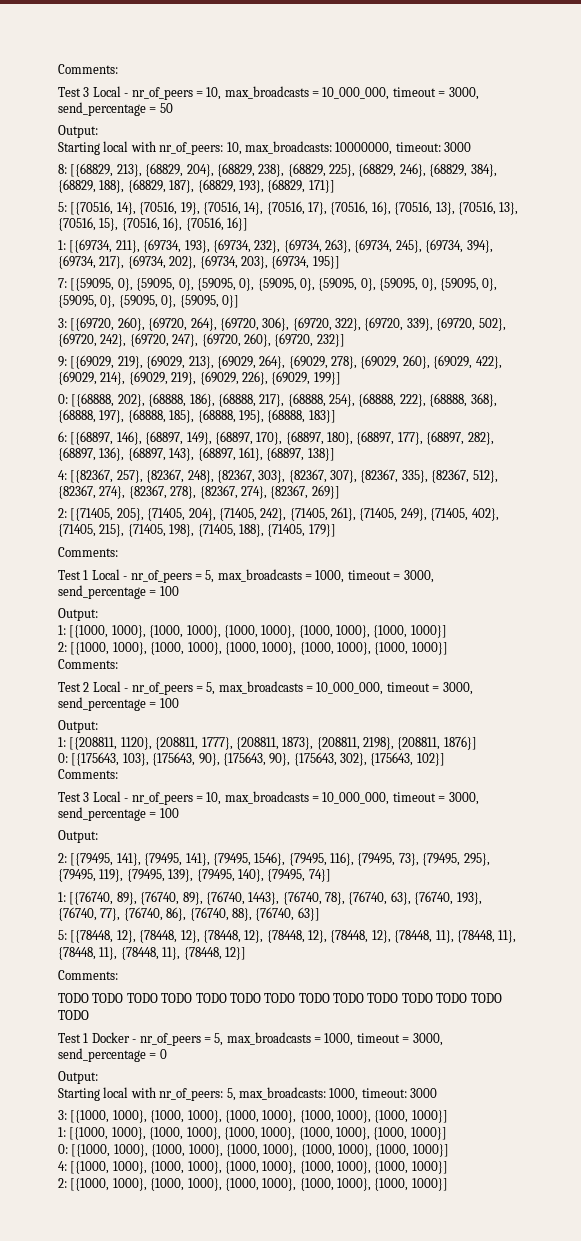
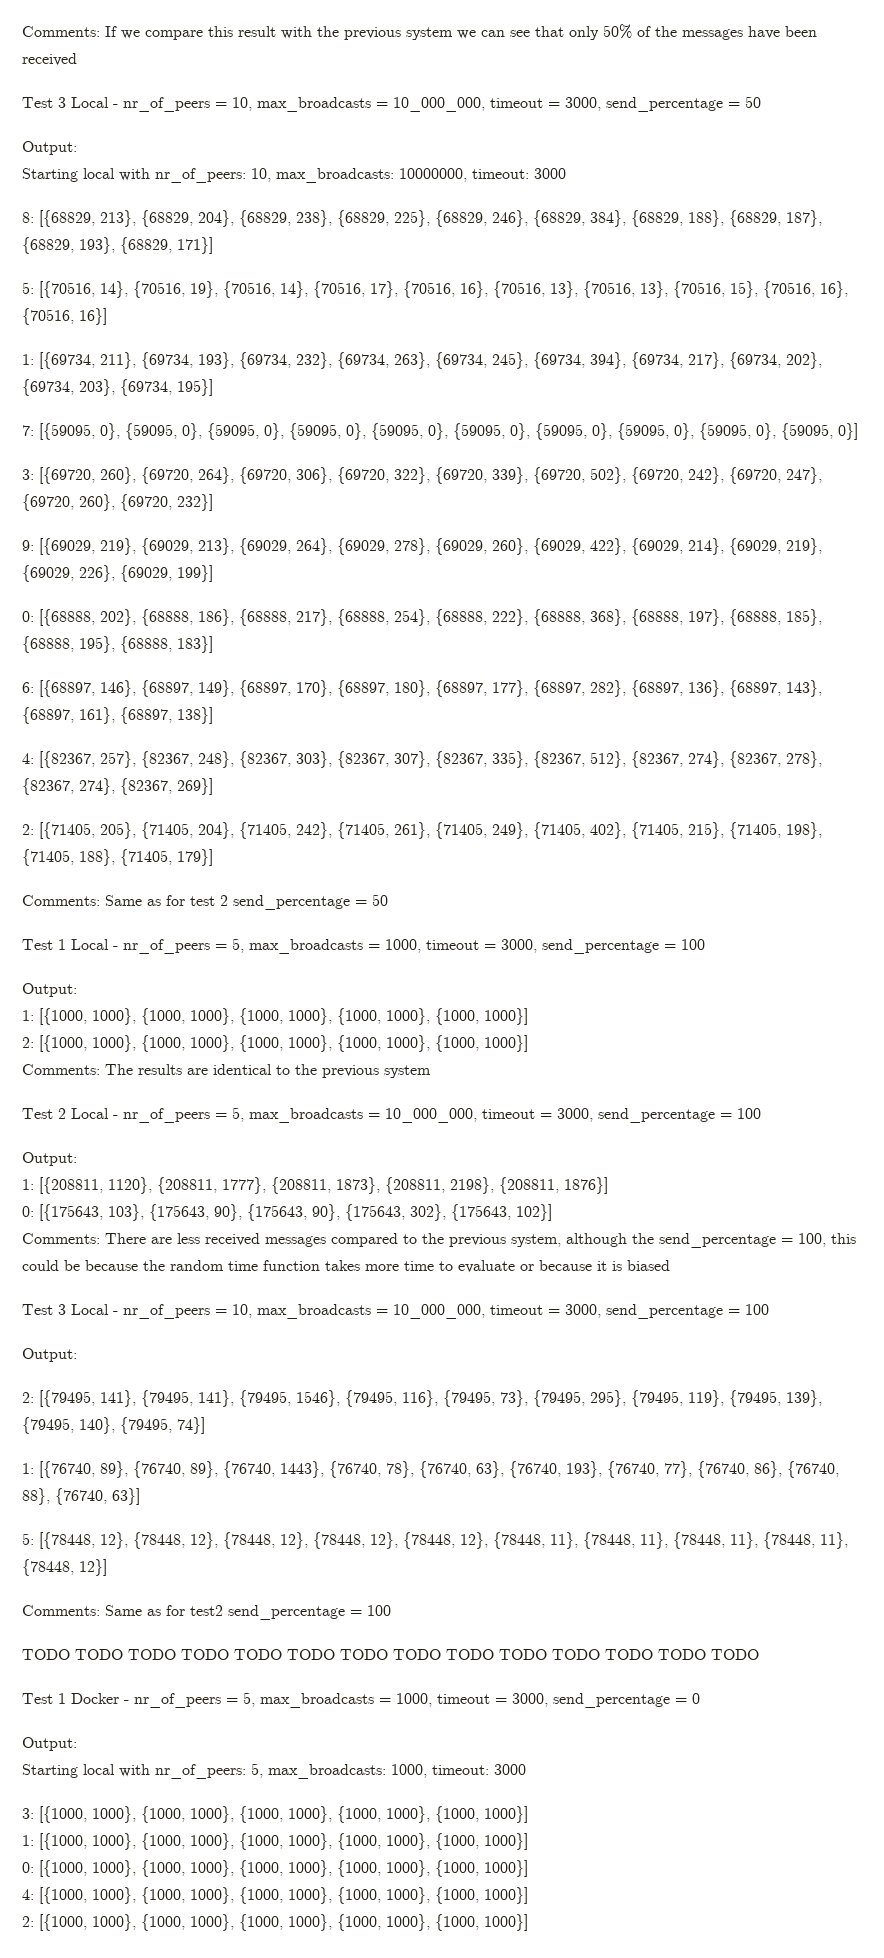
[58,64,118,74] Comments: -> [22,24,817,40] [22,53,77,66] Comments: If we compare this result with the previous system we can see that only 50% of the messages have been received
(118, 552) none -> [105,894,388,910] Same as for test 2 send_percentage = 50
(118, 664) none -> [105,1064,431,1078] The results are identical to the previous system
(118, 774) none -> [105,1233,856,1248] [22,1260,670,1273] There are less received messages compared to the previous system, although the send_percentage = 100, this could be because the random time function takes more time to evaluate or because it is biased
(118, 975) none -> [105,1605,391,1620] Same as for test2 send_percentage = 100

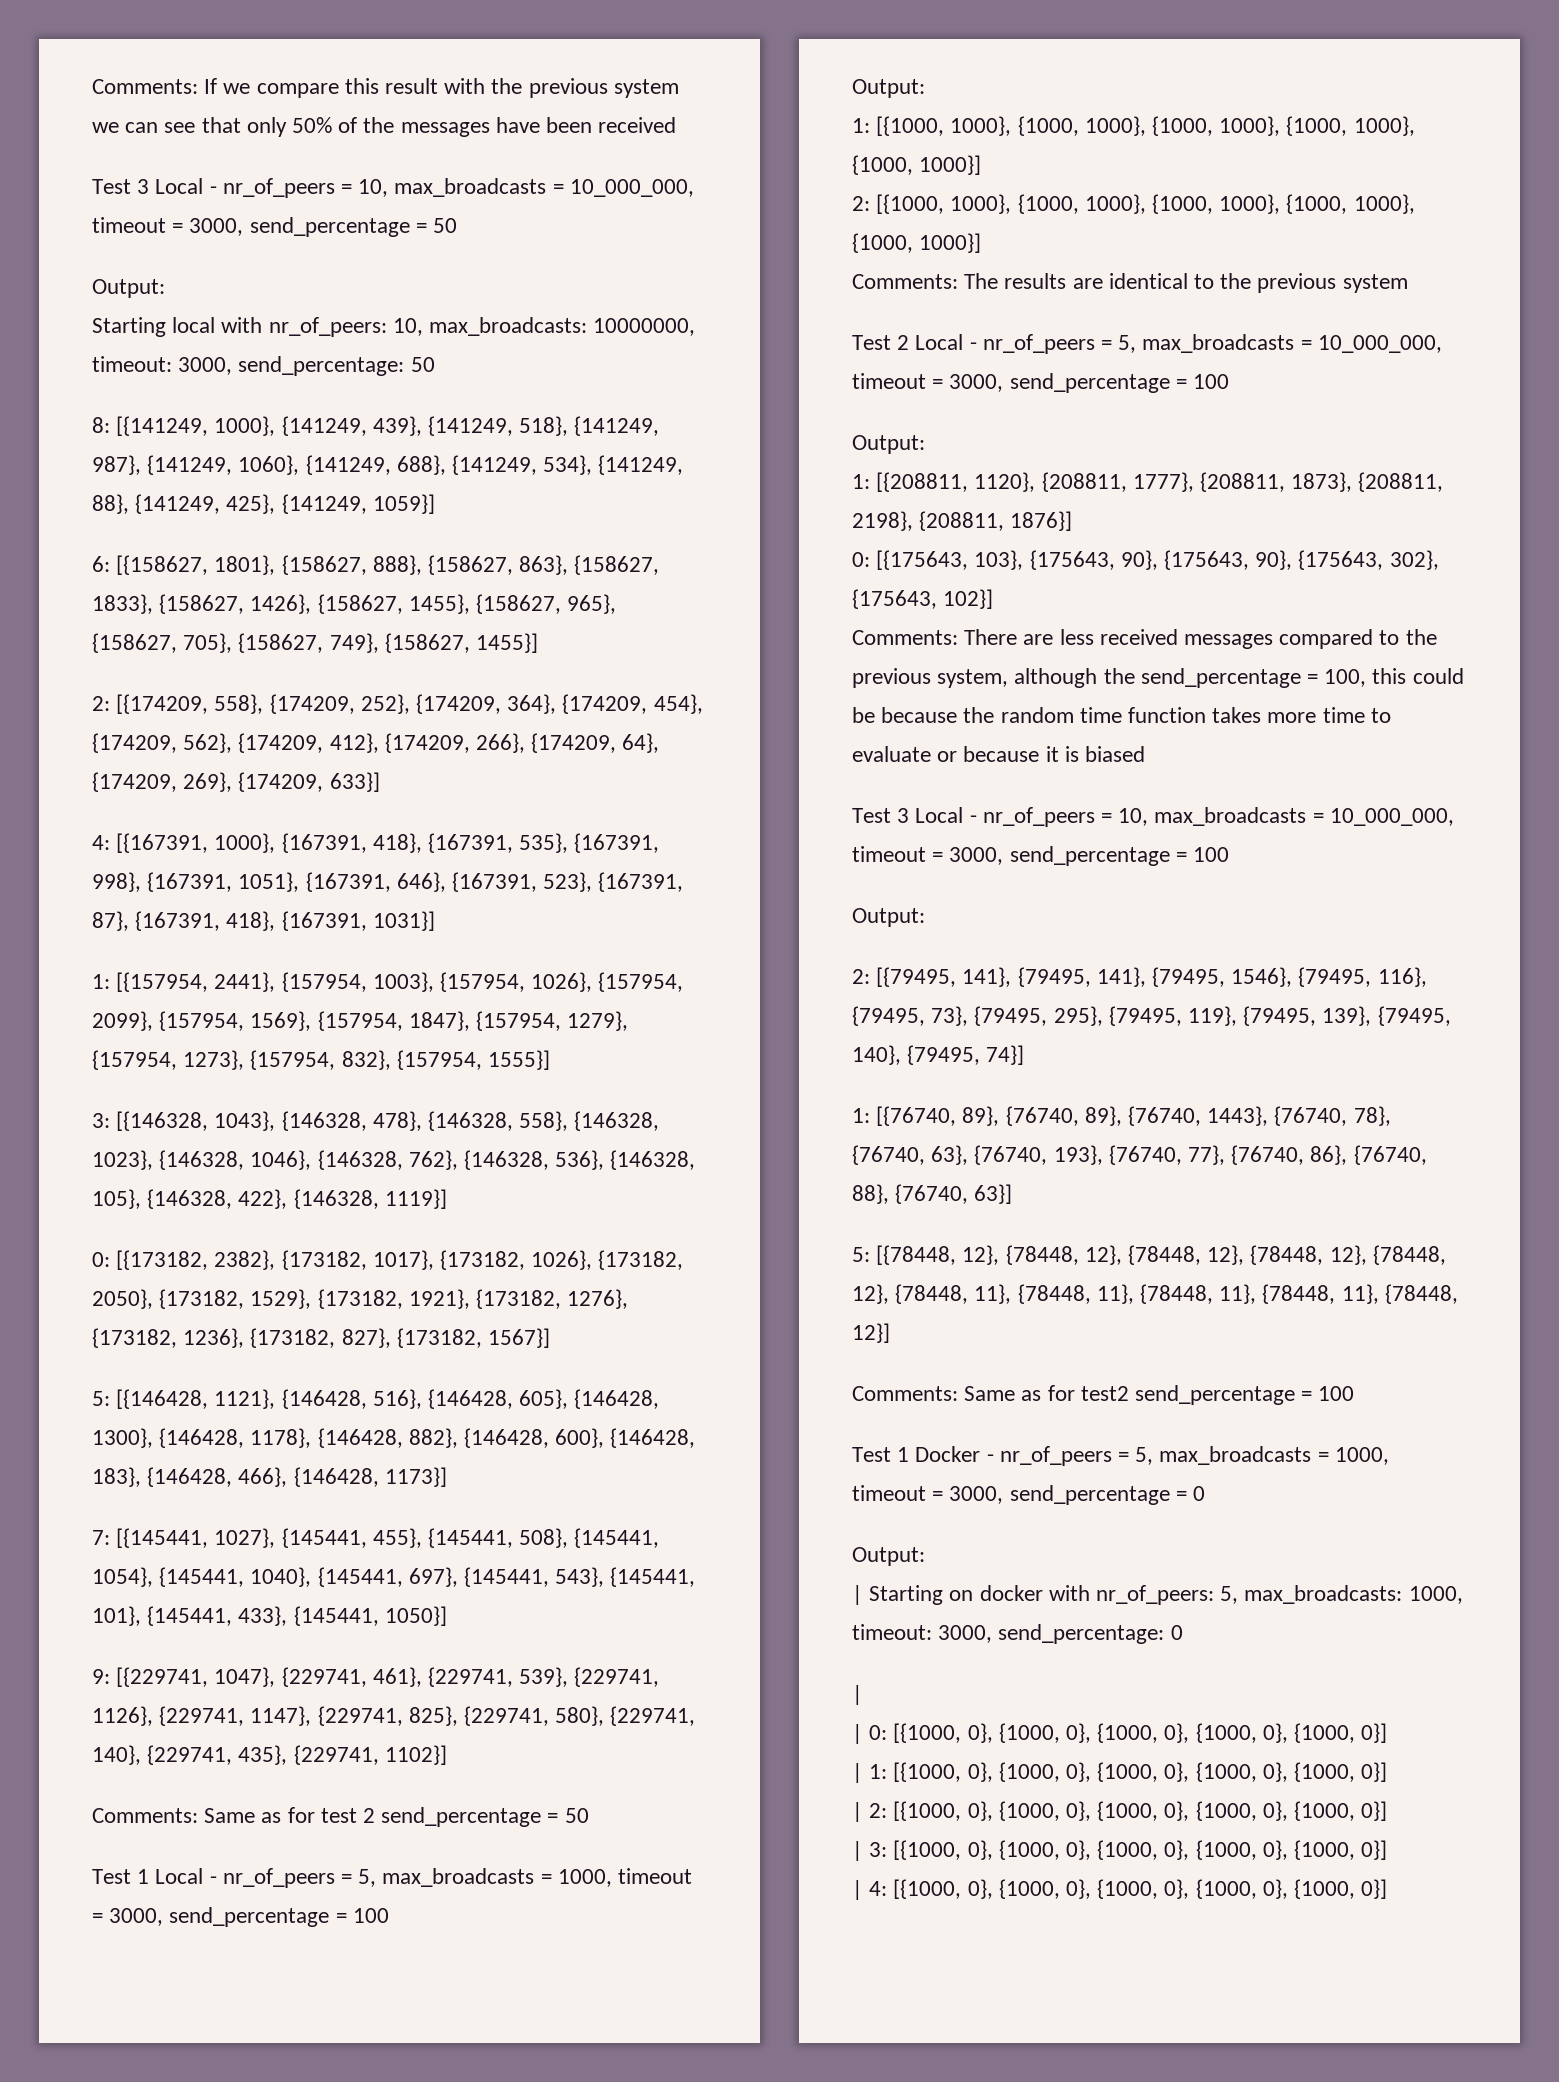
[534,168,566,179] [22,210,822,227] [22,237,213,254] [22,281,848,298] [22,308,107,325] [22,352,822,369] [22,379,213,396] [22,423,858,440] [22,467,822,484] [22,494,213,511] [22,538,822,555] [22,565,213,582] [22,609,822,626] [22,636,213,653] [22,680,822,697] [22,707,213,724] [22,751,822,768] [22,778,213,795] [22,822,822,839] [22,849,213,866] 3000 // 8: [{68829, 213}, {68829, 204}, {68829, 238}, {68829, 225}, {68829, 246}, {68829, 384}, {68829, 188}, {68829, 187}, {68829, 193}, {68829, 171}] // 5: [{70516, 14}, {70516, 19}, {70516, 14}, {70516, 17}, {70516, 16}, {70516, 13}, {70516, 13}, {70516, 15}, {70516, 16}, {70516, 16}] // 1: [{69734, 211}, {69734, 193}, {69734, 232}, {69734, 263}, {69734, 245}, {69734, 394}, {69734, 217}, {69734, 202}, {69734, 203}, {69734, 195}] // 7: [{59095, 0}, {59095, 0}, {59095, 0}, {59095, 0}, {59095, 0}, {59095, 0}, {59095, 0}, {59095, 0}, {59095, 0}, {59095, 0}] // 3: [{69720, 260}, {69720, 264}, {69720, 306}, {69720, 322}, {69720, 339}, {69720, 502}, {69720, 242}, {69720, 247}, {69720, 260}, {69720, 232}] // 9: [{69029, 219}, {69029, 213}, {69029, 264}, {69029, 278}, {69029, 260}, {69029, 422}, {69029, 214}, {69029, 219}, {69029, 226}, {69029, 199}] // 0: [{68888, 202}, {68888, 186}, {68888, 217}, {68888, 254}, {68888, 222}, {68888, 368}, {68888, 197}, {68888, 185}, {68888, 195}, {68888, 183}] // 6: [{68897, 146}, {68897, 149}, {68897, 170}, {68897, 180}, {68897, 177}, {68897, 282}, {68897, 136}, {68897, 143}, {68897, 161}, {68897, 138}] // 4: [{82367, 257}, {82367, 248}, {82367, 303}, {82367, 307}, {82367, 335}, {82367, 512}, {82367, 274}, {82367, 278}, {82367, 274}, {82367, 269}] // 2: [{71405, 205}, {71405, 204}, {71405, 242}, {71405, 261}, {71405, 249}, {71405, 402}, {71405, 215}, {71405, 198}, {71405, 188}, {71405, 179}] -> [178,356,435,376] [92,416,660,436] [92,455,684,475] [92,494,435,514] [92,555,660,575] [92,594,617,614] [92,633,539,653] [92,694,703,714] [92,733,660,753] [92,772,380,792] [92,833,660,853] [92,872,684,892] [92,911,435,931] [92,972,684,992] [92,1011,629,1031] [92,1050,551,1070] [92,1111,660,1131] [92,1150,696,1170] [92,1189,447,1209] [92,1250,684,1270] [92,1289,629,1309] [92,1328,551,1348] [92,1389,660,1409] [92,1428,696,1448] [92,1467,447,1487] [92,1528,660,1548] [92,1567,696,1587] [92,1606,447,1626] [92,1667,660,1687] [92,1706,696,1726] [92,1745,447,1765] 3000, send_percentage: 50 // 8: [{141249, 1000}, {141249, 439}, {141249, 518}, {141249, 987}, {141249, 1060}, {141249, 688}, {141249, 534}, {141249, 88}, {141249, 425}, {141249, 1059}] // 6: [{158627, 1801}, {158627, 888}, {158627, 863}, {158627, 1833}, {158627, 1426}, {158627, 1455}, {158627, 965}, {158627, 705}, {158627, 749}, {158627, 1455}] // 2: [{174209, 558}, {174209, 252}, {174209, 364}, {174209, 454}, {174209, 562}, {174209, 412}, {174209, 266}, {174209, 64}, {174209, 269}, {174209, 633}] // 4: [{167391, 1000}, {167391, 418}, {167391, 535}, {167391, 998}, {167391, 1051}, {167391, 646}, {167391, 523}, {167391, 87}, {167391, 418}, {167391, 1031}] // 1: [{157954, 2441}, {157954, 1003}, {157954, 1026}, {157954, 2099}, {157954, 1569}, {157954, 1847}, {157954, 1279}, {157954, 1273}, {157954, 832}, {157954, 1555}] // 3: [{146328, 1043}, {146328, 478}, {146328, 558}, {146328, 1023}, {146328, 1046}, {146328, 762}, {146328, 536}, {146328, 105}, {146328, 422}, {146328, 1119}] // 0: [{173182, 2382}, {173182, 1017}, {173182, 1026}, {173182, 2050}, {173182, 1529}, {173182, 1921}, {173182, 1276}, {173182, 1236}, {173182, 827}, {173182, 1567}] // 5: [{146428, 1121}, {146428, 516}, {146428, 605}, {146428, 1300}, {146428, 1178}, {146428, 882}, {146428, 600}, {146428, 183}, {146428, 466}, {146428, 1173}] // 7: [{145441, 1027}, {145441, 455}, {145441, 508}, {145441, 1054}, {145441, 1040}, {145441, 697}, {145441, 543}, {145441, 101}, {145441, 433}, {145441, 1050}] // 9: [{229741, 1047}, {229741, 461}, {229741, 539}, {229741, 1126}, {229741, 1147}, {229741, 825}, {229741, 580}, {229741, 140}, {229741, 435}, {229741, 1102}]
[22,1649,759,1660] // TODO TODO TODO TODO TODO TODO TODO TODO TODO TODO TODO TODO TODO TODO -> (1355, 1393) none
[22,1764,115,1778] Starting local -> [852,1585,1043,1605] | Starting on docker
[494,1764,526,1775] [22,1806,528,1823] [22,1833,528,1850] [22,1860,528,1877] [22,1887,528,1904] [22,1914,528,1931] 3000 // 3: [{1000, 1000}, {1000, 1000}, {1000, 1000}, {1000, 1000}, {1000, 1000}] // 1: [{1000, 1000}, {1000, 1000}, {1000, 1000}, {1000, 1000}, {1000, 1000}] // 0: [{1000, 1000}, {1000, 1000}, {1000, 1000}, {1000, 1000}, {1000, 1000}] // 4: [{1000, 1000}, {1000, 1000}, {1000, 1000}, {1000, 1000}, {1000, 1000}] // 2: [{1000, 1000}, {1000, 1000}, {1000, 1000}, {1000, 1000}, {1000, 1000}] -> [938,1624,1183,1644] [852,1685,863,1705] [852,1723,1388,1744] [852,1762,1388,1783] [852,1801,1388,1822] [852,1840,1388,1861] [852,1879,1388,1900] 3000, send_percentage: 0 // | // | 0: [{1000, 0}, {1000, 0}, {1000, 0}, {1000, 0}, {1000, 0}] // | 1: [{1000, 0}, {1000, 0}, {1000, 0}, {1000, 0}, {1000, 0}] // | 2: [{1000, 0}, {1000, 0}, {1000, 0}, {1000, 0}, {1000, 0}] // | 3: [{1000, 0}, {1000, 0}, {1000, 0}, {1000, 0}, {1000, 0}] // | 4: [{1000, 0}, {1000, 0}, {1000, 0}, {1000, 0}, {1000, 0}]

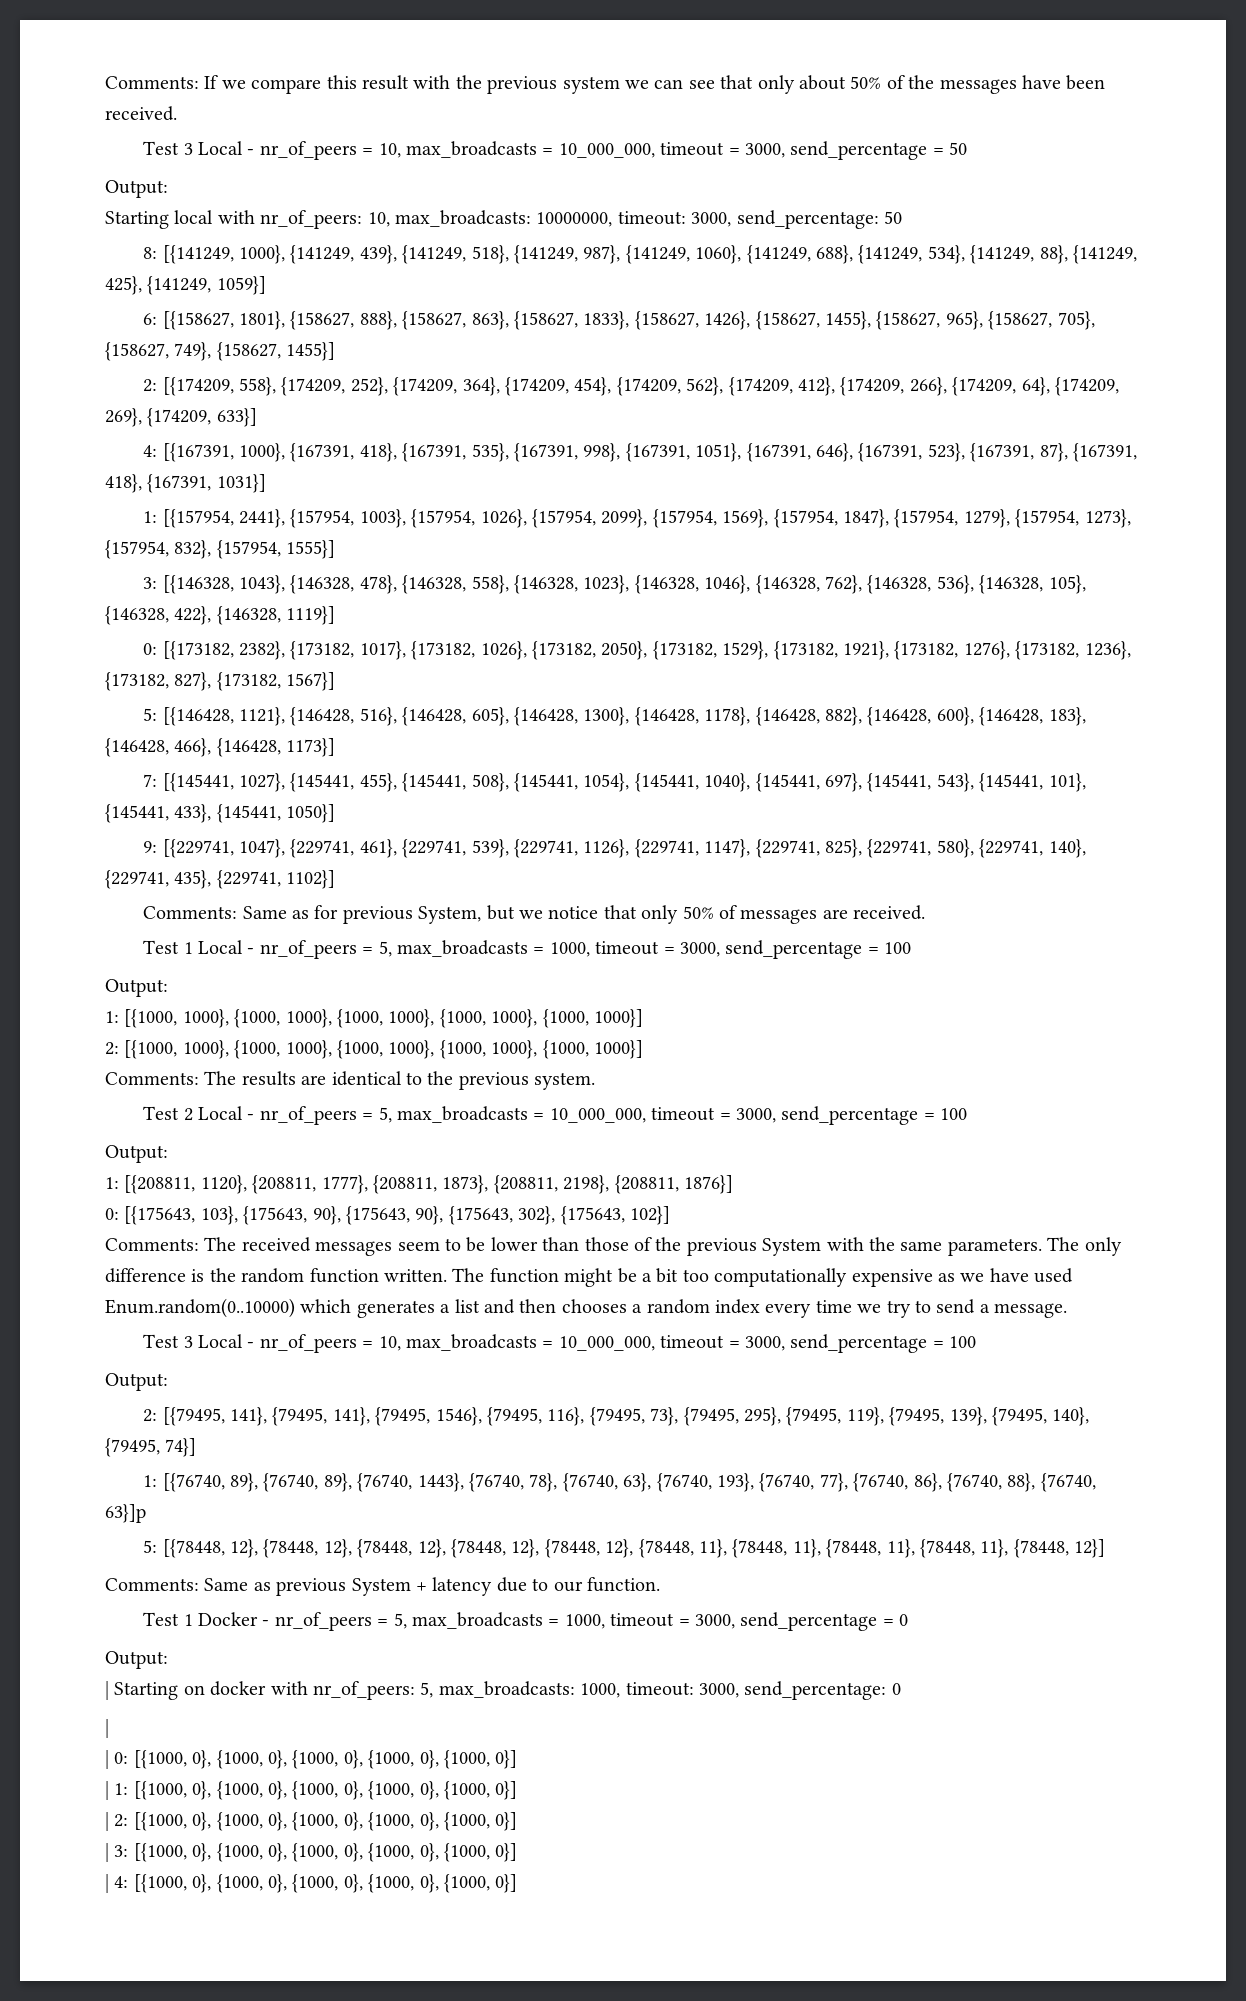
(287, 127) none -> [798,75,846,90] about
[598,117,677,133] received -> [105,106,177,121] received.
[320,1807,589,1827] test 2 send_percentage = 50 -> [342,905,926,924] previous System, but we notice that only 50% of messages are received.
[1342,274,1408,293] system -> [534,1072,596,1090] system.
[964,629,1437,649] [852,668,1464,688] [852,707,1391,723] [852,746,1146,762] There are less received messages compared to the previous system, although the send_percentage = 100, this could be because the random time function takes more time to evaluate or because it is biased -> [204,1237,1122,1256] [105,1268,1074,1287] [105,1298,1068,1318] The received messages seem to be lower than those of the previous System with the same parameters. The only difference is the random function written. The function might be a bit too computationally expensive as we have used Enum.random(0..10000) which generates a list and then chooses a random index every time we try to send a message.
[974,1184,1013,1204] 63}] -> [105,1504,146,1523] 63}]p
[1047,1385,1355,1405] for test2 send_percentage = 100 -> [276,1577,660,1596] previous System + latency due to our function.

